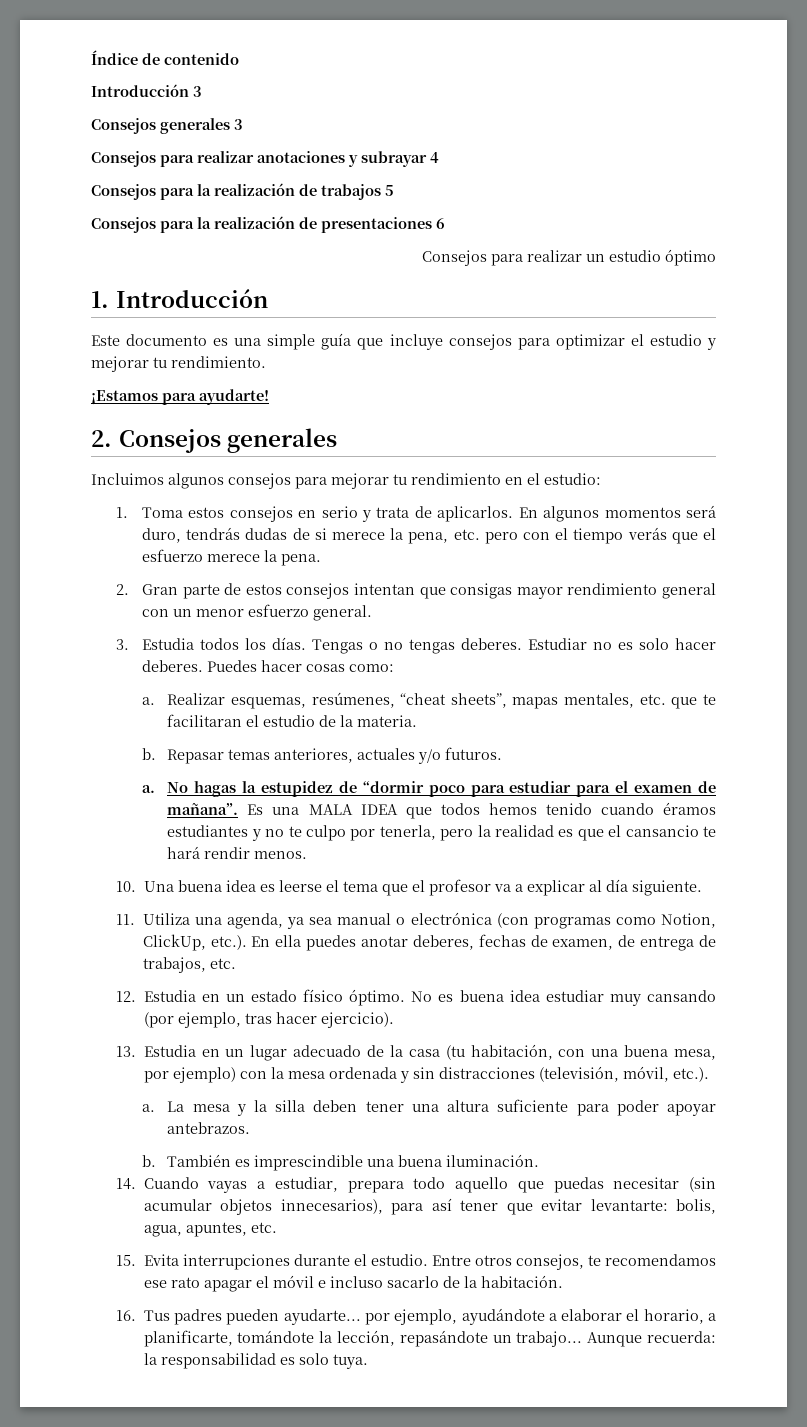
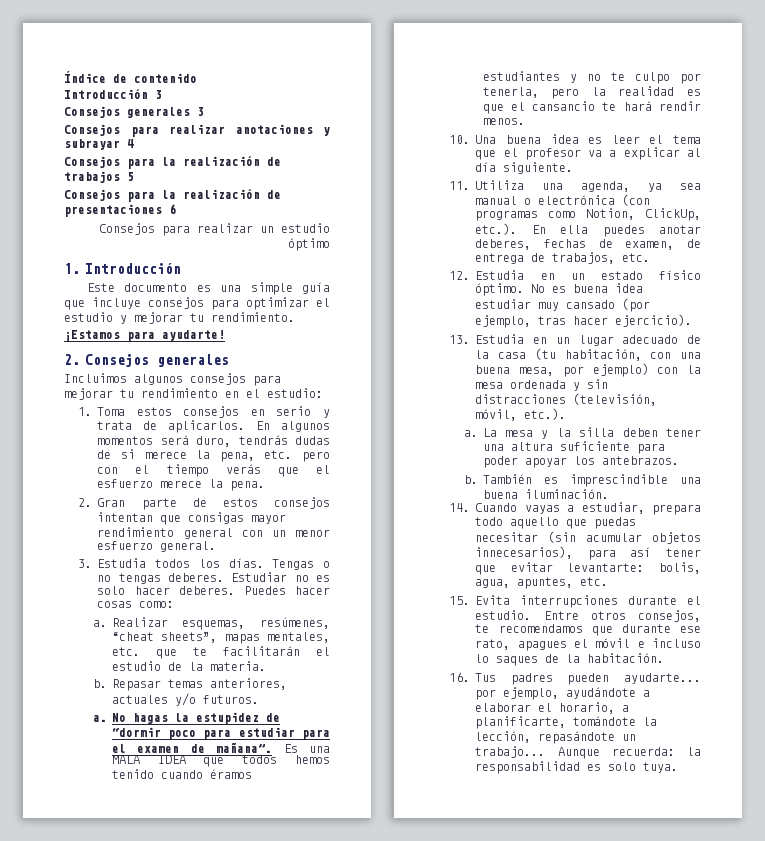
[167,714,243,727] facilitaran -> [222,646,300,656] facilitarán
[278,880,322,892] leerse -> [611,135,640,144] leer
[647,990,716,1002] cansando -> [566,300,616,309] cansado
(716, 1110) none -> [573,456,595,465] los
[143,1277,252,1292] ese rato apagar -> [591,624,701,636] [475,639,567,651] que durante ese rato, apagues
[386,1276,439,1288] sacarlo -> [475,654,539,666] lo saques

